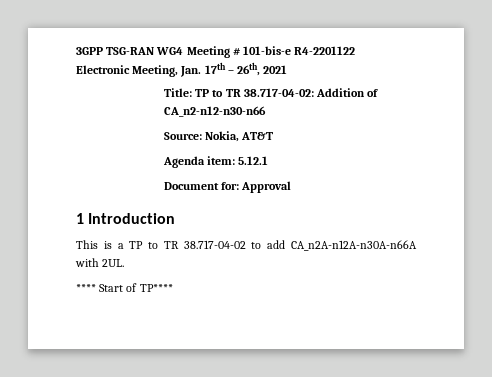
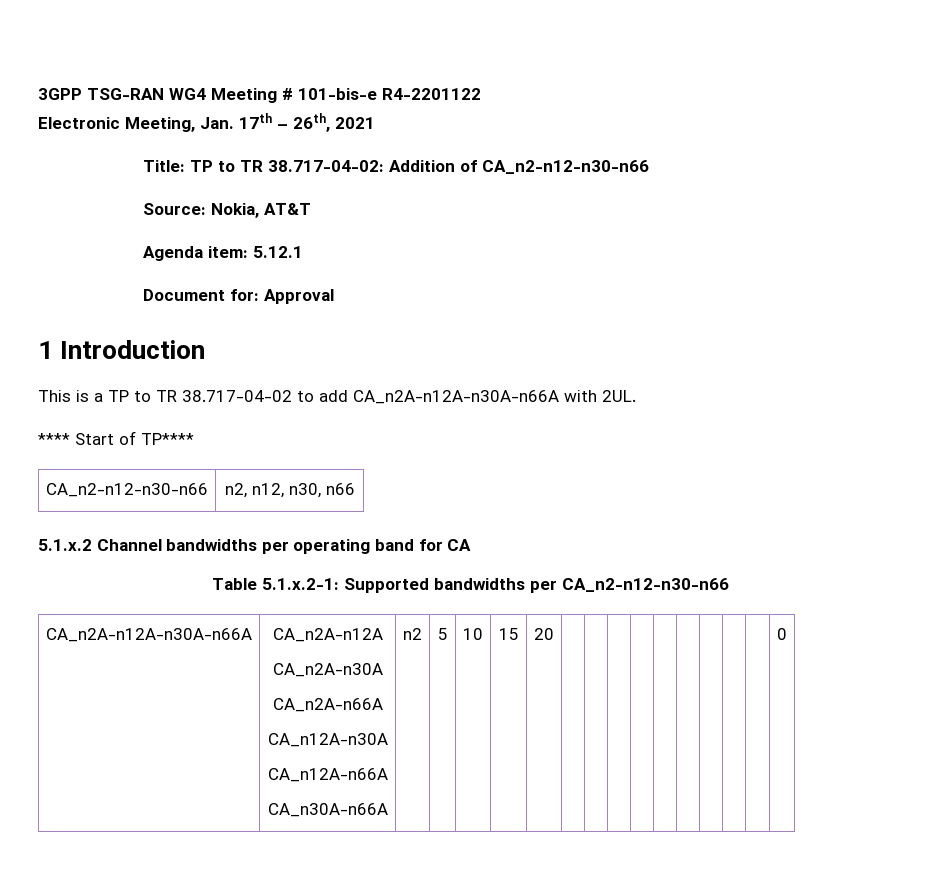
(173, 288) none -> [45,483,208,497] [224,483,355,498] [38,539,472,554] [212,578,729,593] [45,628,252,642] [272,628,383,642] [272,663,383,677] [272,698,383,712] [267,733,388,747] [267,768,388,782] [267,803,388,817] [403,628,422,640] [437,628,448,640] [463,628,483,640] [498,628,519,640] [534,628,554,640] [777,628,787,640] // CA_n2-n12-n30-n66 | n2, n12, n30, n66 // 5.1.x.2 Channel bandwidths per operating band for CA // Table 5.1.x.2-1: Supported bandwidths per CA_n2-n12-n30-n66 // CA_n2A-n12A-n30A-n66A | CA_n2A-n12A // CA_n2A-n30A // CA_n2A-n66A // CA_n12A-n30A // CA_n12A-n66A // CA_n30A-n66A | n2 | 5 | 10 | 15 | 20 | | | | | | | | | | 0

